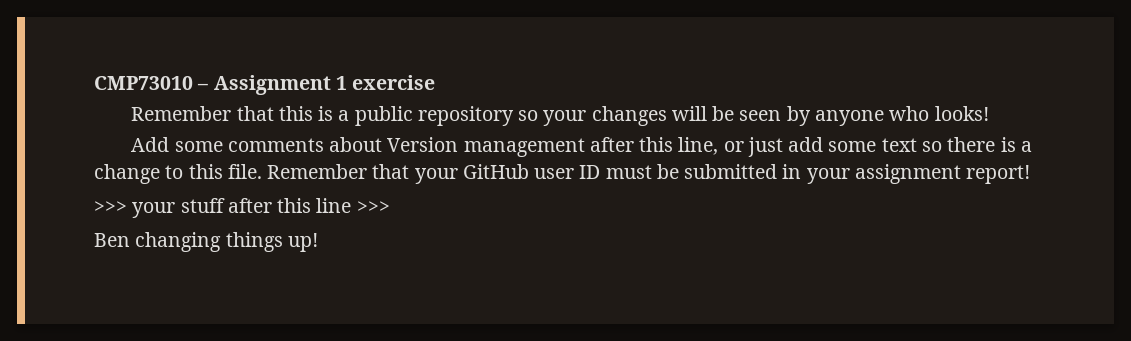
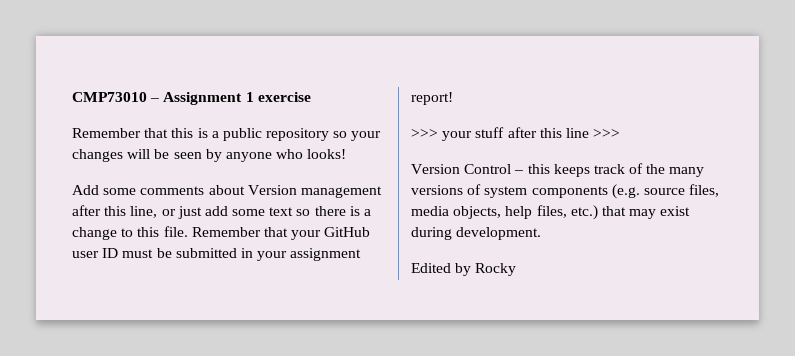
[94,232,318,252] Ben changing things up! -> [411,163,705,177] [411,184,720,199] [411,205,691,220] [411,227,542,240] [411,263,517,276] Version Control – this keeps track of the many versions of system components (e.g. source files, media objects, help files, etc.) that may exist during development. // Edited by Rocky

